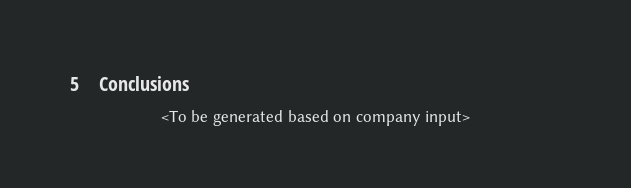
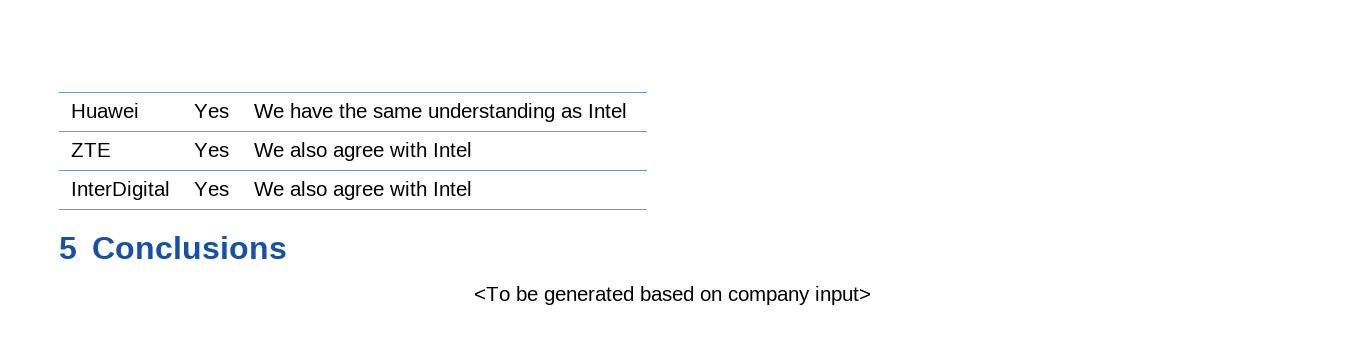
(70, 84) none -> [70,103,139,118] [193,104,229,118] [253,103,627,122] [70,143,111,157] [193,143,229,157] [253,142,472,161] [70,181,170,200] [193,182,229,196] [253,181,472,200] Huawei | Yes | We have the same understanding as Intel // ZTE | Yes | We also agree with Intel // InterDigital | Yes | We also agree with Intel //

